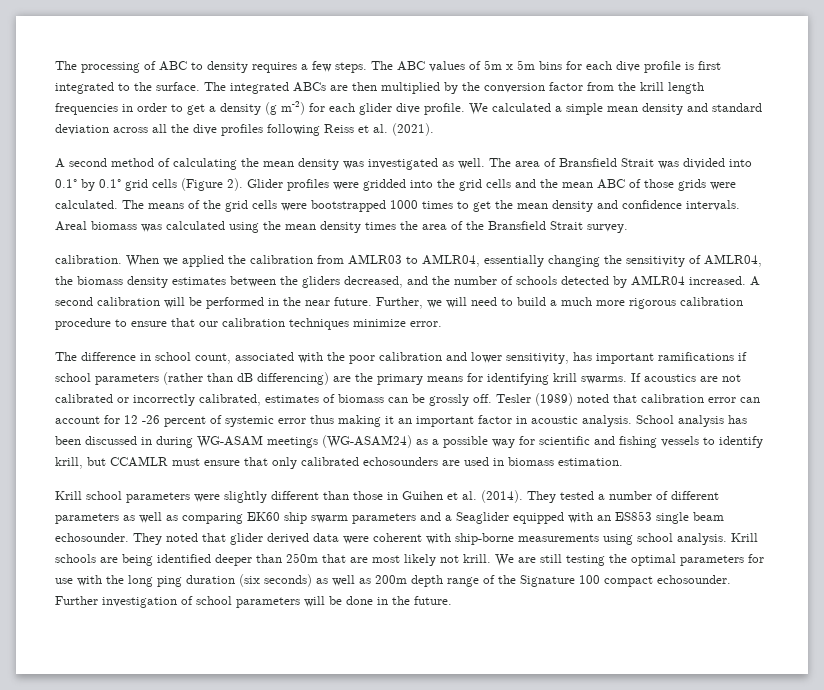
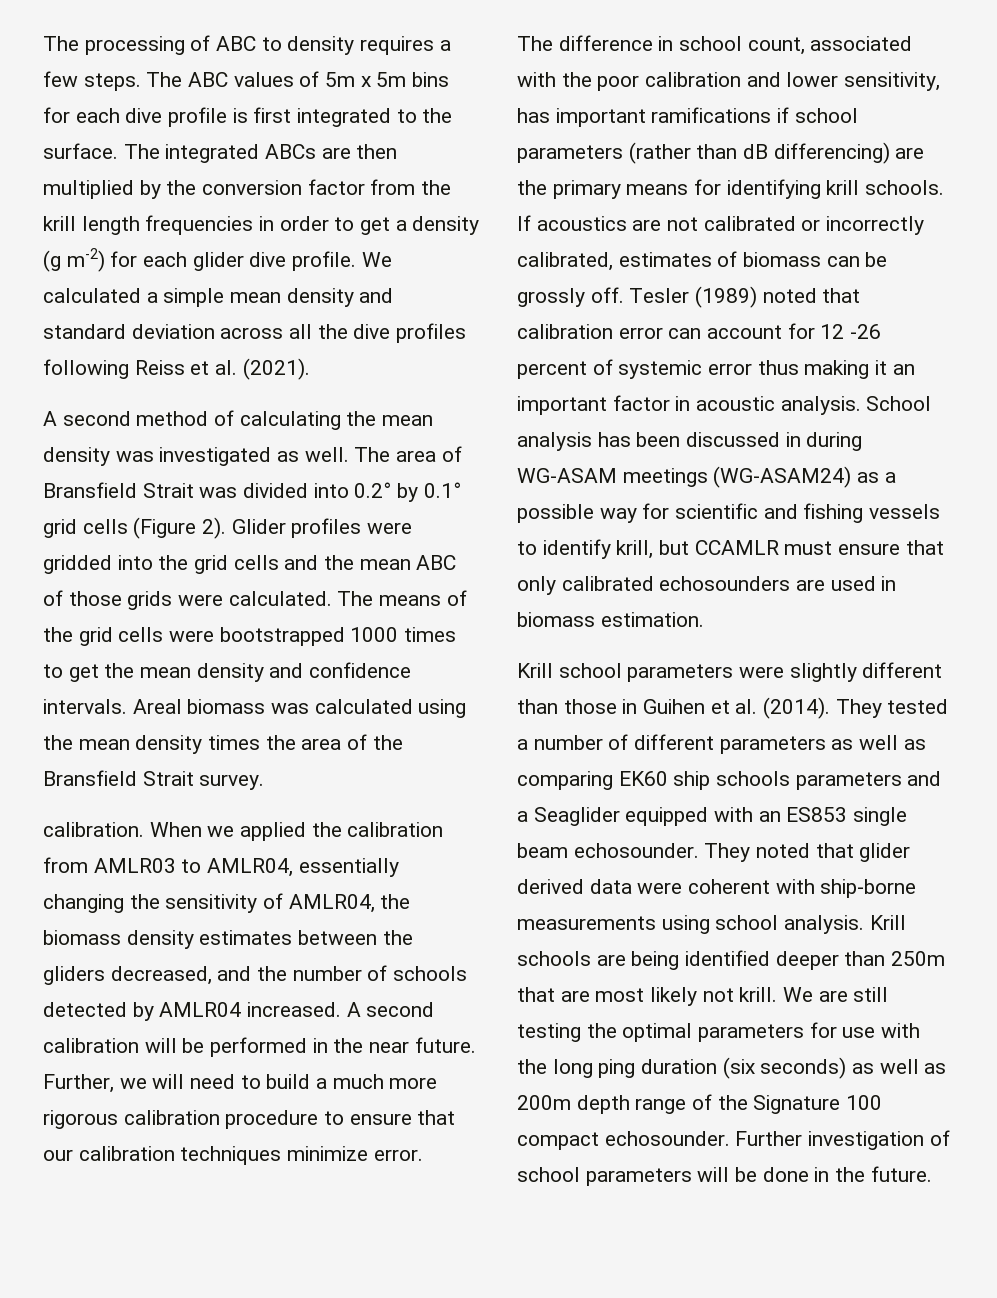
[55,179,77,188] 0.1° -> [354,482,392,498] 0.2°
[581,376,627,384] swarms. -> [865,180,945,195] schools.
[311,515,348,523] swarm -> [716,771,791,786] schools

